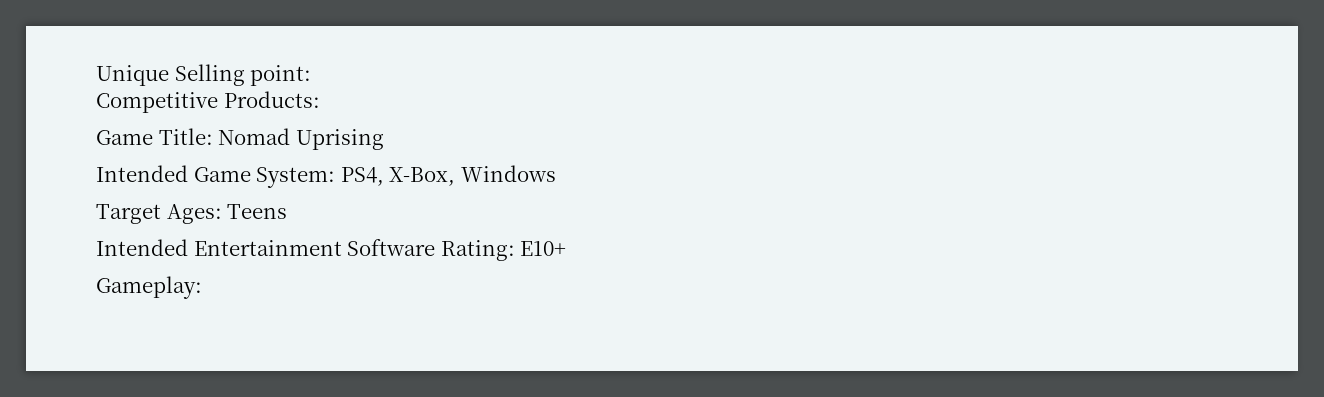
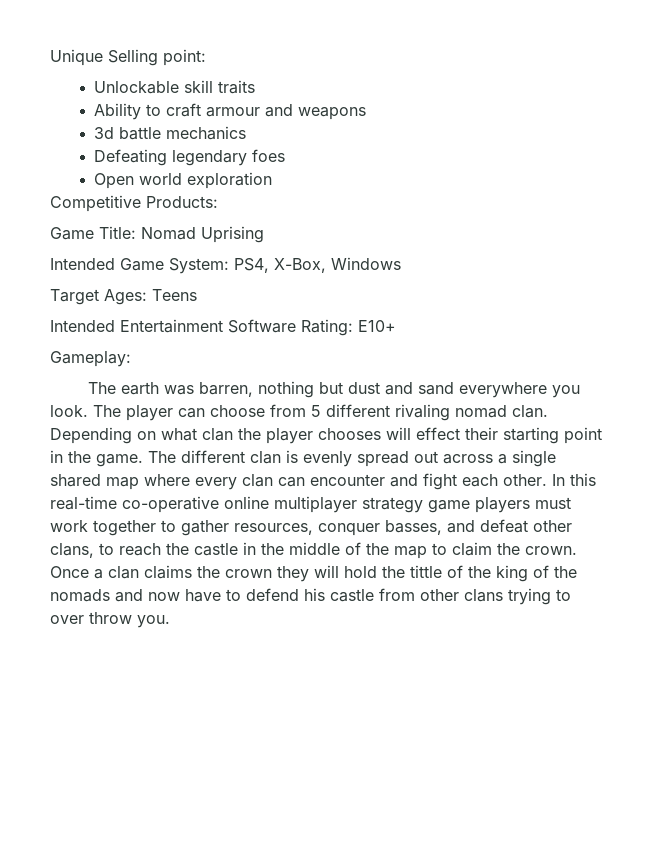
(312, 75) none -> [93,80,255,94] [93,103,366,120] [93,126,246,140] [93,149,285,166] [93,172,272,189] // Unlockable skill traits // Ability to craft armour and weapons // 3d battle mechanics // Defeating legendary foes // Open world exploration
(202, 287) none -> [87,381,580,398] [50,404,548,421] [50,427,602,444] [50,450,556,467] [50,473,596,490] [50,496,571,513] [50,519,572,536] [50,542,577,559] [50,565,577,582] [50,588,571,605] [50,612,170,628] // The earth was barren, nothing but dust and sand everywhere you look. The player can choose from 5 different rivaling nomad clan. Depending on what clan the player chooses will effect their starting point in the game. The different clan is evenly spread out across a single shared map where every clan can encounter and fight each other. In this real-time co-operative online multiplayer strategy game players must work together to gather resources, conquer basses, and defeat other clans, to reach the castle in the middle of the map to claim the crown. Once a clan claims the crown they will hold the tittle of the king of the nomads and now have to defend his castle from other clans trying to over throw you.

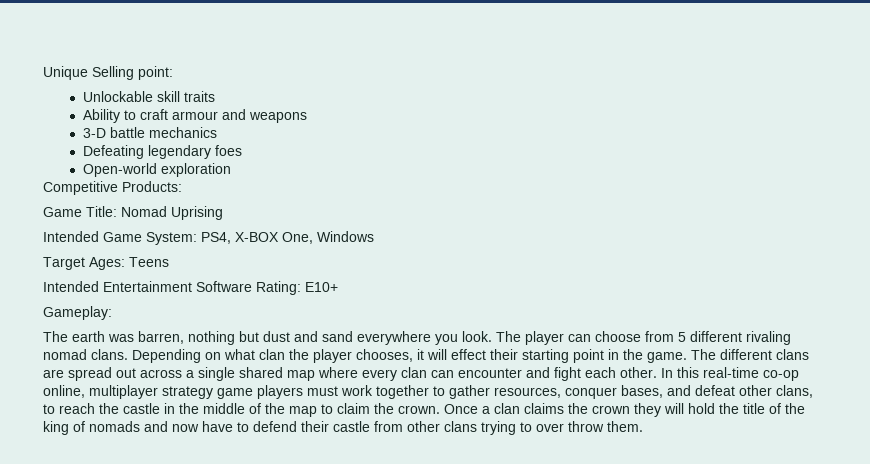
[93,127,114,139] 3d -> [83,128,107,138] 3-D
[93,173,182,189] Open world -> [83,163,158,177] Open-world
[274,258,326,273] X-Box, -> [235,232,313,244] X-BOX One,
[512,405,548,418] clan. -> [91,349,128,360] clans.
[318,428,381,440] chooses -> [356,349,424,362] chooses, it
[250,450,352,467] clan is evenly -> [776,349,809,360] [43,369,64,378] clans are
[122,496,269,513] co-operative online -> [763,370,799,381] [43,385,85,398] co-op online,
[385,520,442,535] basses, -> [621,385,663,398] bases,
[410,565,442,578] tittle -> [743,403,765,414] title
[554,566,577,578] the -> (85, 426) none
[304,588,325,601] his -> [301,421,329,432] their
[137,615,170,628] you. -> [607,421,643,432] them.

